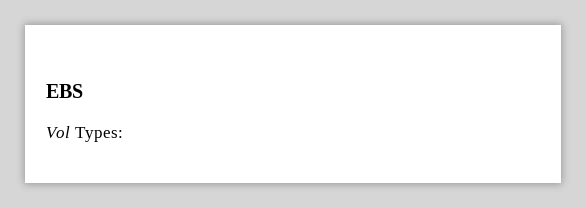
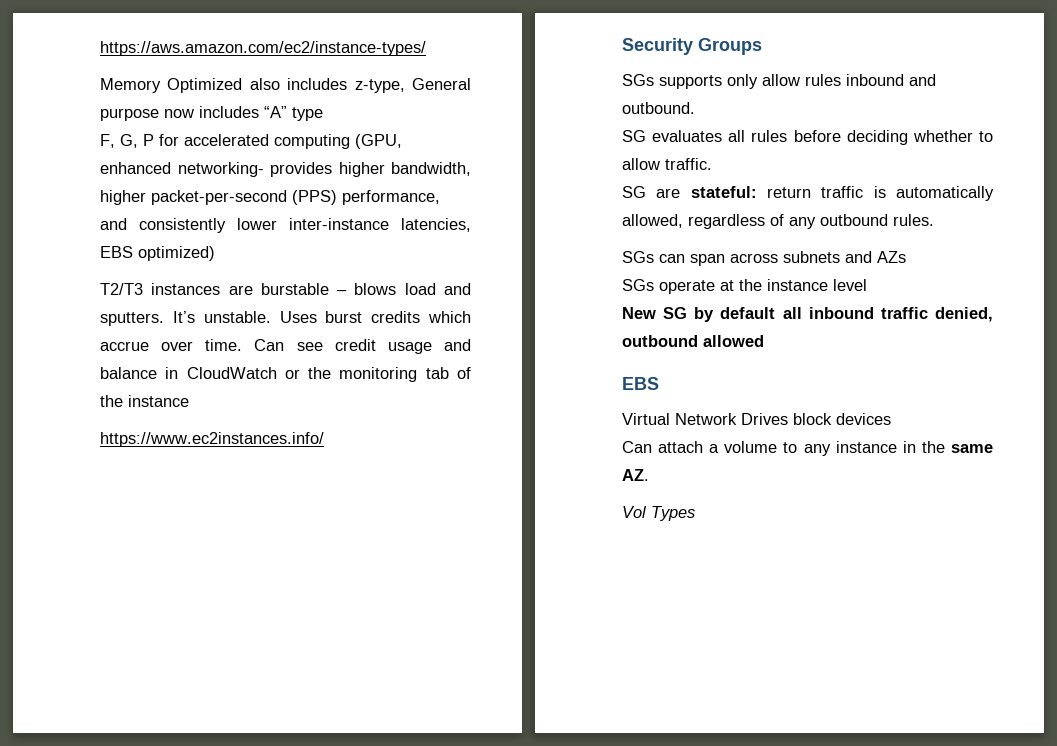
[46,84,83,98] EBS -> [100,41,426,56] [100,78,471,93] [100,106,323,121] [100,134,402,149] [100,162,471,177] [100,190,440,205] [100,218,471,233] [100,246,215,261] [100,283,471,295] [100,311,471,326] [100,339,471,354] [100,367,471,382] [100,395,189,407] [100,432,324,447] [622,38,762,55] [622,74,936,89] [622,102,695,114] [622,130,993,145] [622,158,712,170] [622,186,994,201] [622,214,934,229] [622,251,906,266] [622,279,867,294] [622,307,993,322] [622,335,764,347] [622,377,659,390] [622,413,891,425] [622,441,993,456] [622,469,649,481] https://aws.amazon.com/ec2/instance-types/ // Memory Optimized also includes z-type, General purpose now includes “A” type // F, G, P for accelerated computing (GPU, enhanced networking- provides higher bandwidth, higher packet-per-second (PPS) performance, and consistently lower inter-instance latencies, EBS optimized) // T2/T3 instances are burstable – blows load and sputters. It’s unstable. Uses burst credits which accrue over time. Can see credit usage and balance in CloudWatch or the monitoring tab of the instance // https://www.ec2instances.info/ // Security Groups // SGs supports only allow rules inbound and outbound. // SG evaluates all rules before deciding whether to allow traffic. // SG are stateful: return traffic is automatically allowed, regardless of any outbound rules. // SGs can span across subnets and AZs // SGs operate at the instance level // New SG by default all inbound traffic denied, outbound allowed // EBS // Virtual Network Drives block devices // Can attach a volume to any instance in the same AZ.
[74,127,123,142] Types: -> [651,506,695,521] Types

